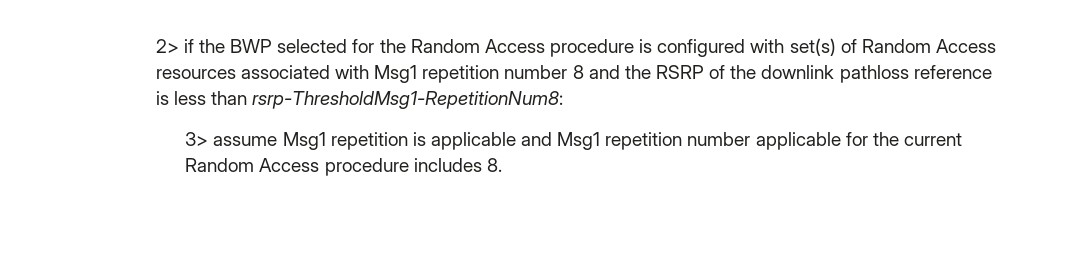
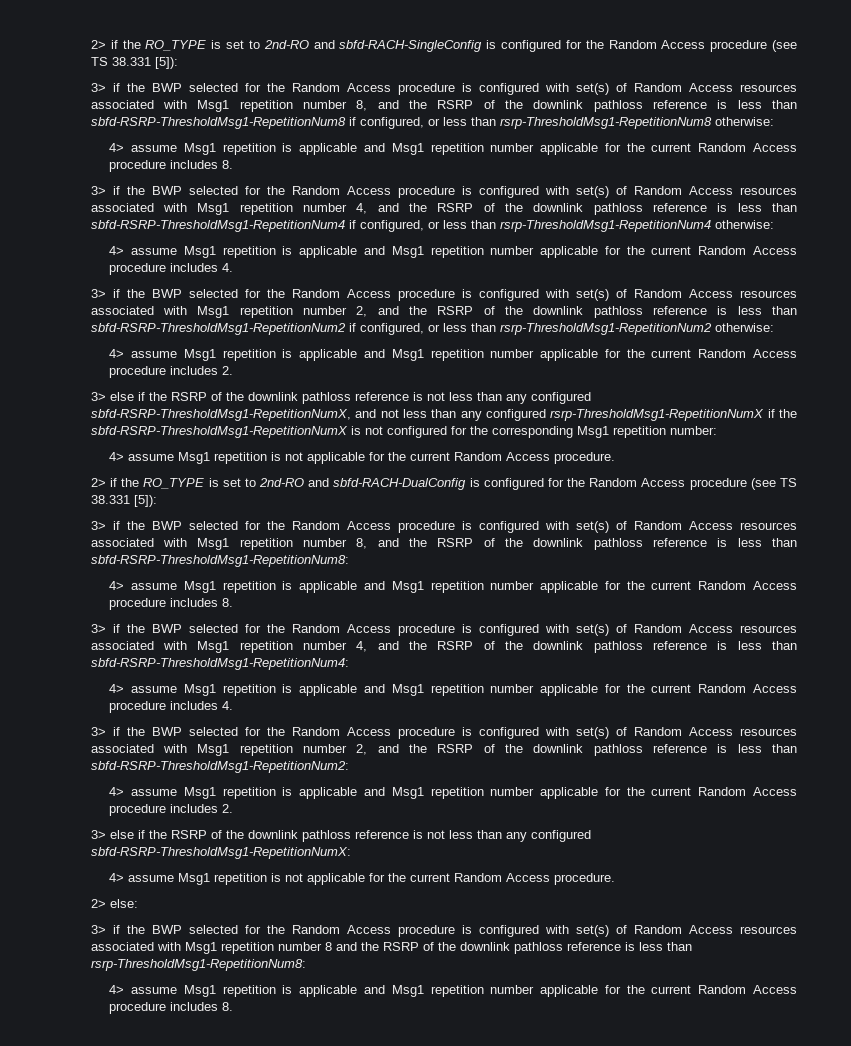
[155,39,226,53] 2> if the -> [90,40,797,52] [90,57,178,69] [90,83,798,95] [90,100,798,112] [90,117,774,129] [109,143,798,155] [109,160,234,172] [90,186,798,198] [90,203,798,215] [90,220,774,232] [109,246,798,258] [109,263,234,275] [90,289,798,301] [90,306,798,318] [90,323,774,335] [109,349,798,361] [109,366,234,378] [90,392,591,404] [90,409,798,421] [90,426,717,438] [109,452,616,464] [90,478,797,490] [90,495,157,507] [90,521,798,533] [90,538,798,550] [90,555,349,567] [109,581,798,593] [109,598,234,610] [90,624,798,636] [90,641,798,653] [90,658,349,670] [109,684,798,696] [109,701,234,713] [90,727,798,739] [90,744,798,756] [90,761,349,773] [109,787,798,799] [109,804,234,816] [90,830,591,842] [90,847,351,859] [109,873,616,885] [90,899,138,908] [90,925,145,934] 2> if the RO_TYPE is set to 2nd-RO and sbfd-RACH-SingleConfig is configured for the Random Access procedure (see TS 38.331 [5]): // 3> if the BWP selected for the Random Access procedure is configured with set(s) of Random Access resources associated with Msg1 repetition number 8, and the RSRP of the downlink pathloss reference is less than sbfd-RSRP-ThresholdMsg1-RepetitionNum8 if configured, or less than rsrp-ThresholdMsg1-RepetitionNum8 otherwise: // 4> assume Msg1 repetition is applicable and Msg1 repetition number applicable for the current Random Access procedure includes 8. // 3> if the BWP selected for the Random Access procedure is configured with set(s) of Random Access resources associated with Msg1 repetition number 4, and the RSRP of the downlink pathloss reference is less than sbfd-RSRP-ThresholdMsg1-RepetitionNum4 if configured, or less than rsrp-ThresholdMsg1-RepetitionNum4 otherwise: // 4> assume Msg1 repetition is applicable and Msg1 repetition number applicable for the current Random Access procedure includes 4. // 3> if the BWP selected for the Random Access procedure is configured with set(s) of Random Access resources associated with Msg1 repetition number 2, and the RSRP of the downlink pathloss reference is less than sbfd-RSRP-ThresholdMsg1-RepetitionNum2 if configured, or less than rsrp-ThresholdMsg1-RepetitionNum2 otherwise: // 4> assume Msg1 repetition is applicable and Msg1 repetition number applicable for the current Random Access procedure includes 2. // 3> else if the RSRP of the downlink pathloss reference is not less than any configured sbfd-RSRP-ThresholdMsg1-RepetitionNumX, and not less than any configured rsrp-ThresholdMsg1-RepetitionNumX if the sbfd-RSRP-ThresholdMsg1-RepetitionNumX is not configured for the corresponding Msg1 repetition number: // 4> assume Msg1 repetition is not applicable for the current Random Access procedure. // 2> if the RO_TYPE is set to 2nd-RO and sbfd-RACH-DualConfig is configured for the Random Access procedure (see TS 38.331 [5]): // 3> if the BWP selected for the Random Access procedure is configured with set(s) of Random Access resources associated with Msg1 repetition number 8, and the RSRP of the downlink pathloss reference is less than sbfd-RSRP-ThresholdMsg1-RepetitionNum8: // 4> assume Msg1 repetition is applicable and Msg1 repetition number applicable for the current Random Access procedure includes 8. // 3> if the BWP selected for the Random Access procedure is configured with set(s) of Random Access resources associated with Msg1 repetition number 4, and the RSRP of the downlink pathloss reference is less than sbfd-RSRP-ThresholdMsg1-RepetitionNum4: // 4> assume Msg1 repetition is applicable and Msg1 repetition number applicable for the current Random Access procedure includes 4. // 3> if the BWP selected for the Random Access procedure is configured with set(s) of Random Access resources associated with Msg1 repetition number 2, and the RSRP of the downlink pathloss reference is less than sbfd-RSRP-ThresholdMsg1-RepetitionNum2: // 4> assume Msg1 repetition is applicable and Msg1 repetition number applicable for the current Random Access procedure includes 2. // 3> else if the RSRP of the downlink pathloss reference is not less than any configured sbfd-RSRP-ThresholdMsg1-RepetitionNumX: // 4> assume Msg1 repetition is not applicable for the current Random Access procedure. // 2> else: // 3> if the
[185,132,209,146] 3> -> [109,985,125,994] 4>

